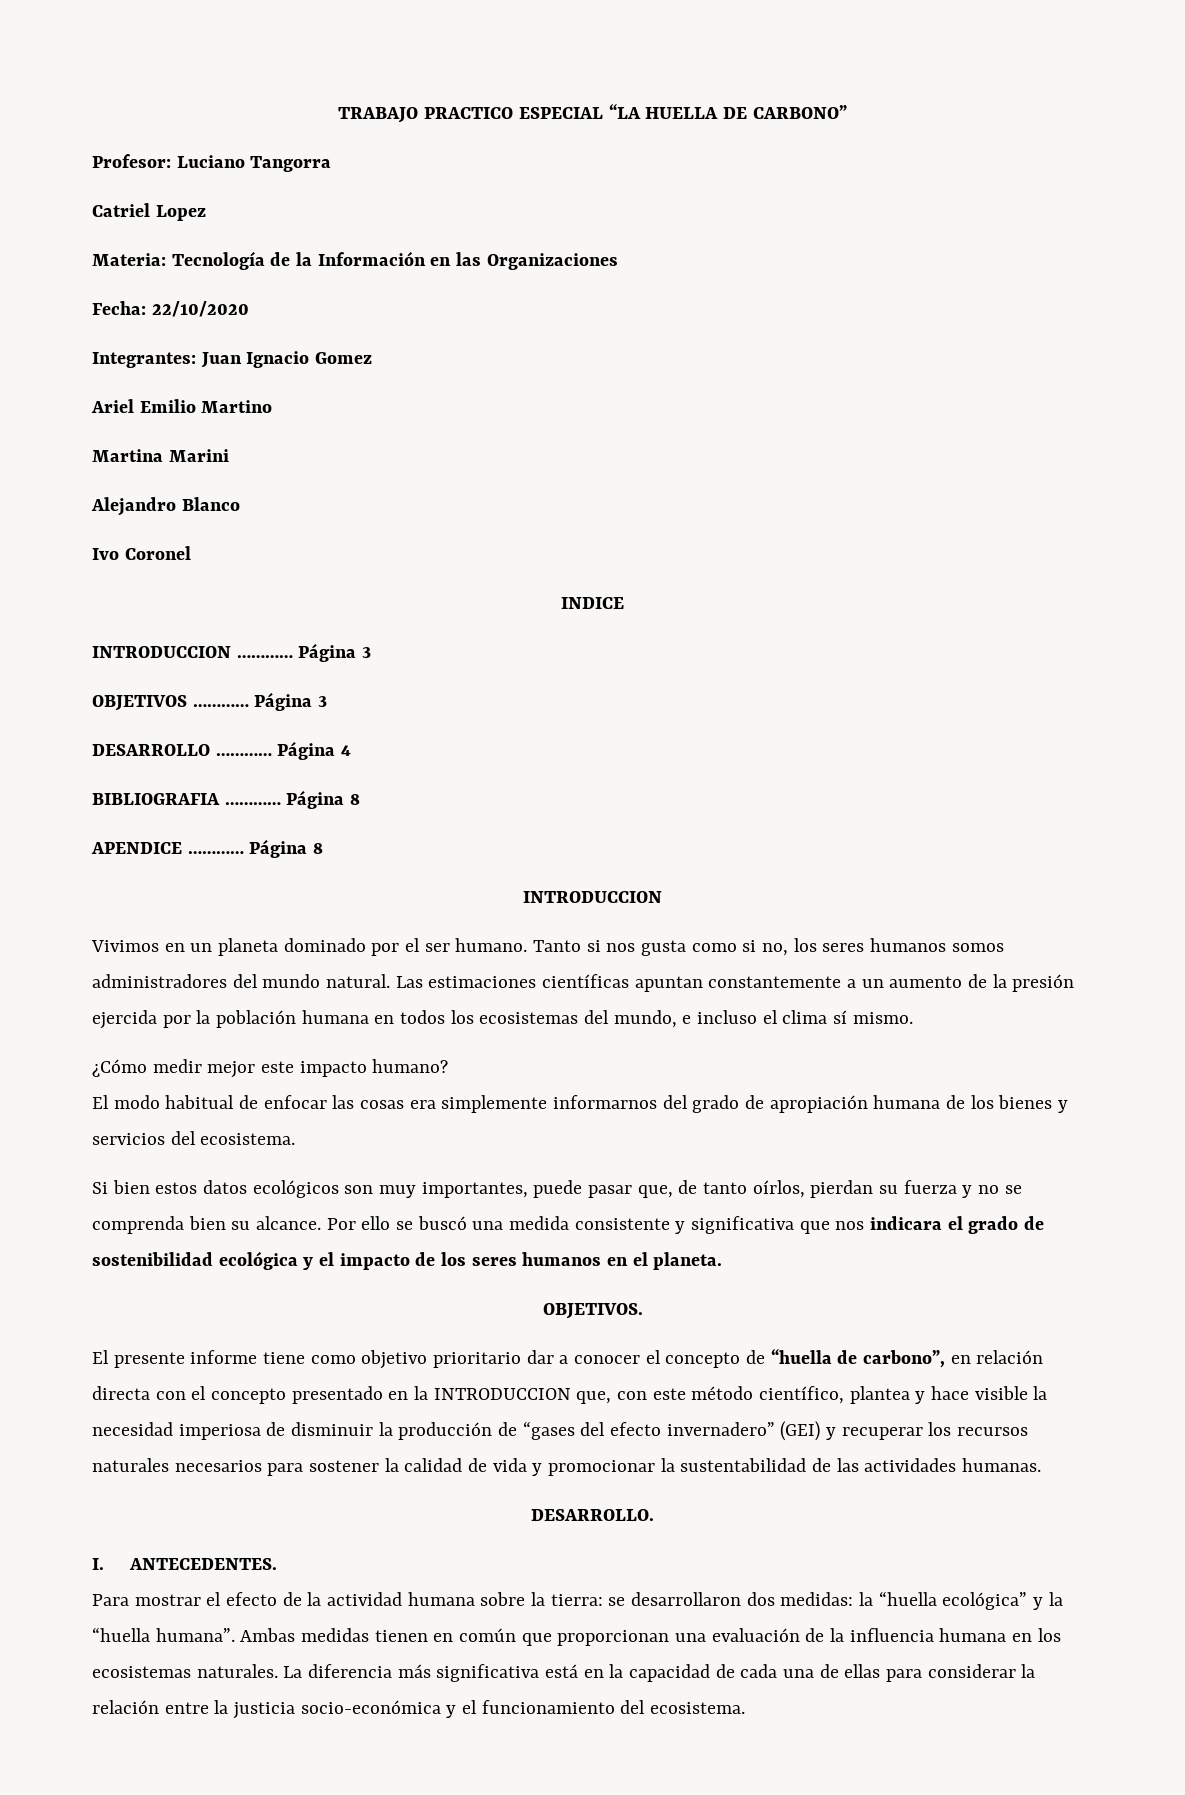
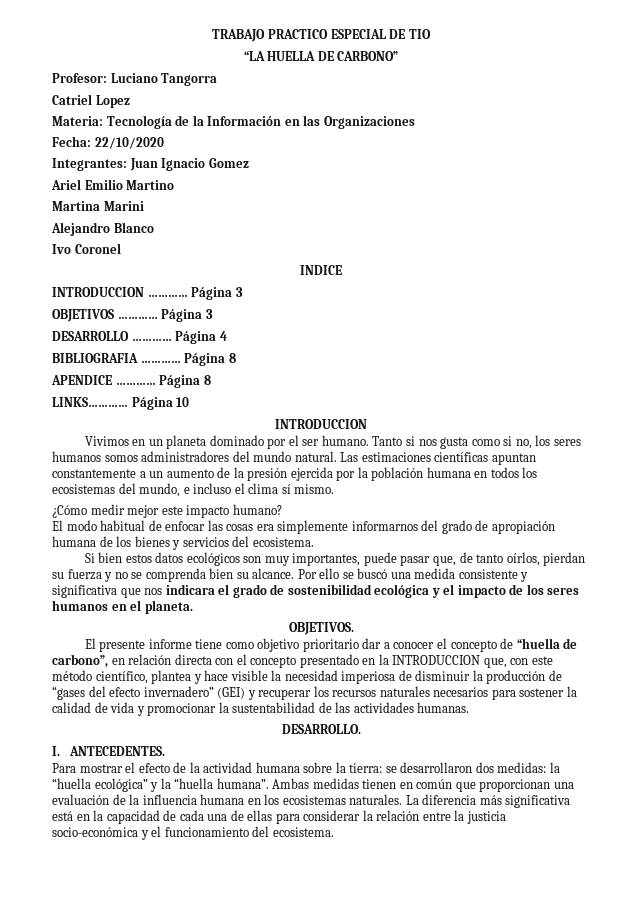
(603, 113) none -> [389,29,431,39] DE TIO //
(324, 848) none -> [52,397,190,410] // LINKS………… Página 10

